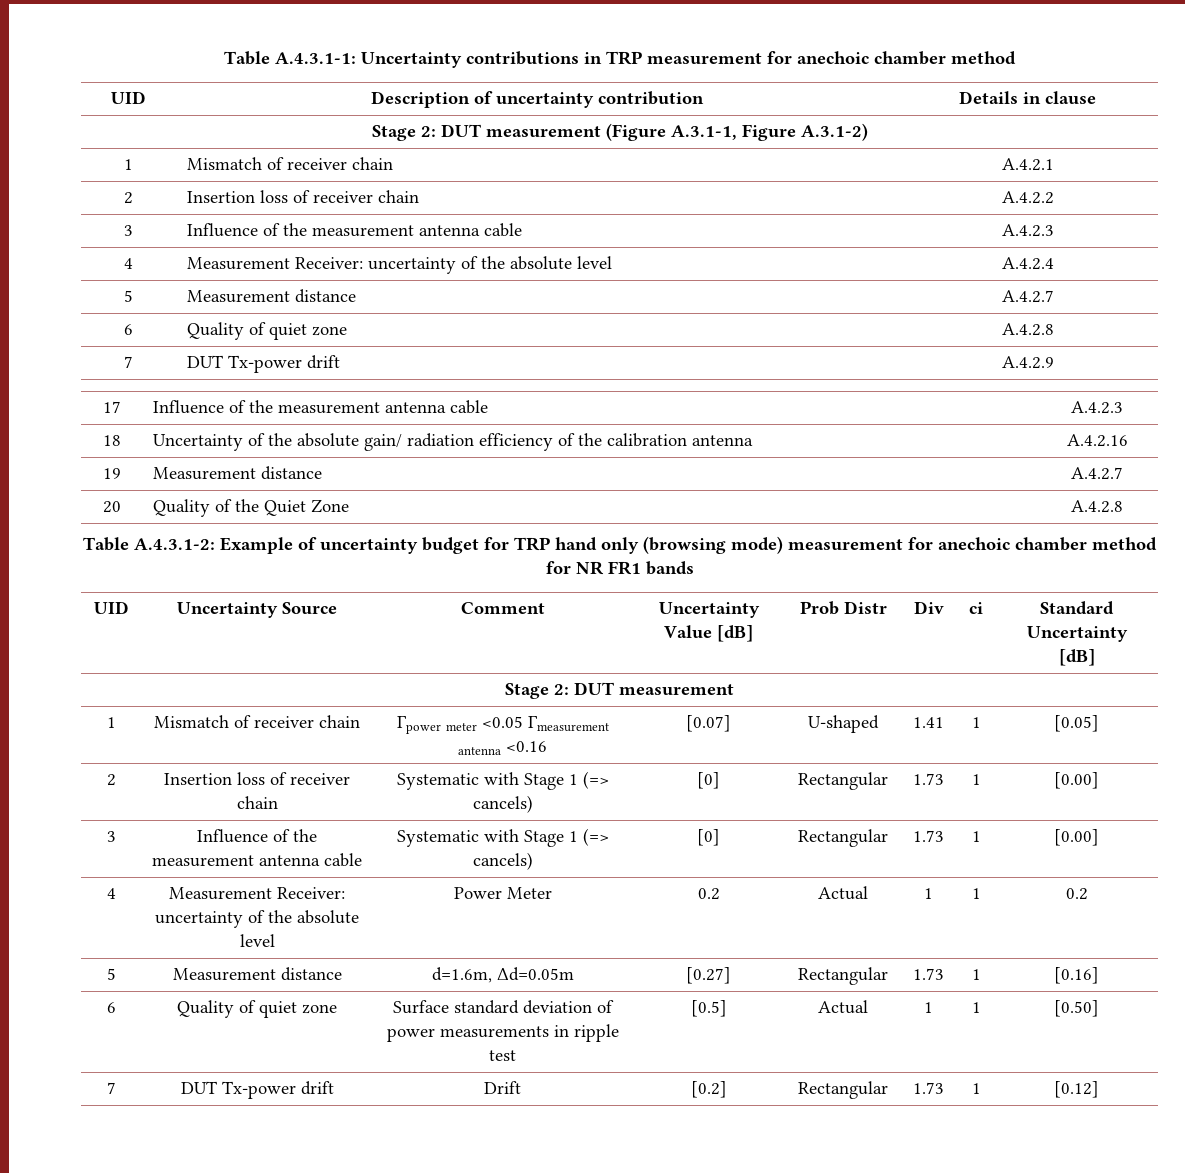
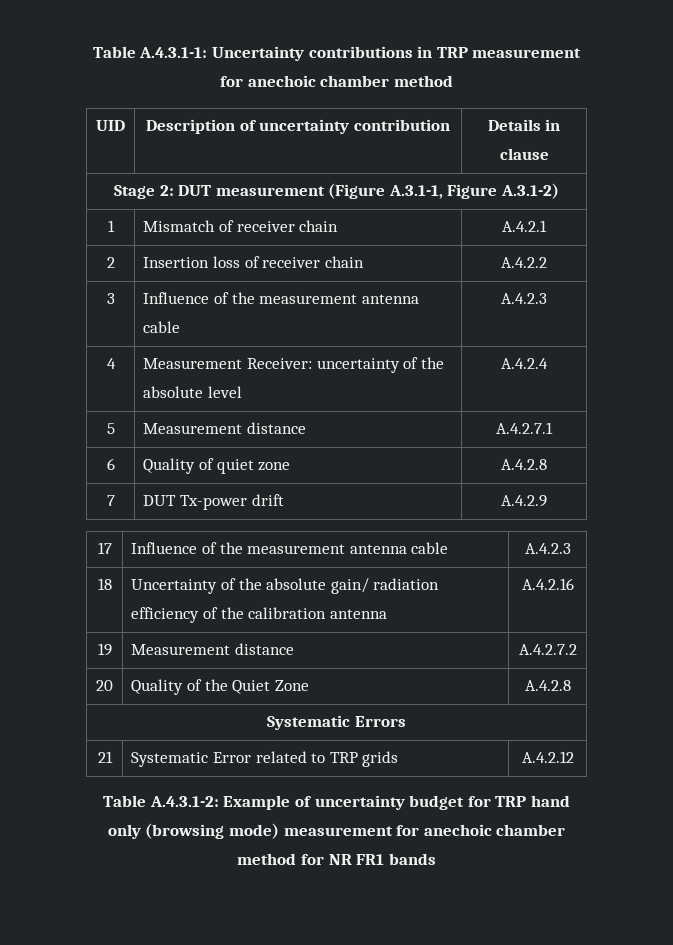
[1001,290,1054,303] A.4.2.7 -> [496,422,553,434] A.4.2.7.1
[1071,467,1123,480] A.4.2.7 -> [518,644,577,655] A.4.2.7.2
(1123, 506) none -> [267,715,406,730] [97,751,113,763] [131,751,399,767] [521,751,574,763] // Systematic Errors // 21 | Systematic Error related to TRP grids | A.4.2.12
[93,601,129,614] [177,602,337,618] [460,602,545,614] [658,602,760,618] [664,625,753,642] [799,601,887,615] [913,601,944,614] [969,602,983,614] [1040,601,1114,615] [1026,626,1128,642] [1058,649,1095,666] [505,682,734,699] [106,717,116,728] [154,715,360,728] [396,715,609,734] [458,741,547,755] [686,715,731,732] [808,715,879,733] [913,717,944,728] [971,717,981,728] [1054,715,1099,732] [106,774,116,786] [164,772,350,785] [236,796,278,809] [396,771,609,790] [472,795,533,813] [697,772,720,789] [798,772,888,790] [913,773,944,785] [971,774,981,785] [1054,772,1099,789] [106,831,116,842] [197,829,317,843] [152,853,362,867] [396,828,609,847] [472,852,533,870] [697,829,720,846] [798,829,888,847] [913,830,944,842] [971,831,981,842] [1054,829,1099,846] [106,888,116,899] [169,887,345,900] [155,910,359,928] [239,934,275,947] [453,887,552,899] [697,888,720,900] [818,886,868,900] [924,888,933,899] [971,888,981,899] [1065,888,1088,900] [106,968,116,980] [172,967,342,981] [431,967,574,983] [686,967,731,984] [798,967,888,985] [913,968,944,980] [971,969,981,980] [1054,967,1099,984] [106,1002,116,1013] [177,1000,337,1018] [393,1000,614,1014] [386,1024,619,1042] [489,1050,516,1061] [690,1000,727,1017] [818,1000,868,1014] [924,1002,933,1013] [971,1002,981,1013] [1054,1000,1099,1017] [106,1082,116,1094] [180,1081,334,1099] [484,1081,521,1094] [690,1081,727,1098] [798,1081,888,1099] [913,1082,944,1094] [971,1083,981,1094] [1054,1081,1099,1098] // UID | Uncertainty Source | Comment | Uncertainty Value [dB] | Prob Distr | Div | ci | Standard Uncertainty [dB] // Stage 2: DUT measurement // 1 | Mismatch of receiver chain | Гpower meter <0.05 Гmeasurement antenna <0.16 | [0.07] | U-shaped | 1.41 | 1 | [0.05] // 2 | Insertion loss of receiver chain | Systematic with Stage 1 (=> cancels) | [0] | Rectangular | 1.73 | 1 | [0.00] // 3 | Influence of the measurement antenna cable | Systematic with Stage 1 (=> cancels) | [0] | Rectangular | 1.73 | 1 | [0.00] // 4 | Measurement Receiver: uncertainty of the absolute level | Power Meter | 0.2 | Actual | 1 | 1 | 0.2 // 5 | Measurement distance | d=1.6m, Δd=0.05m | [0.27] | Rectangular | 1.73 | 1 | [0.16] // 6 | Quality of quiet zone | Surface standard deviation of power measurements in ripple test | [0.5] | Actual | 1 | 1 | [0.50] // 7 | DUT Tx-power drift | Drift | [0.2] | Rectangular | 1.73 | 1 | [0.12] -> (436, 859) none

